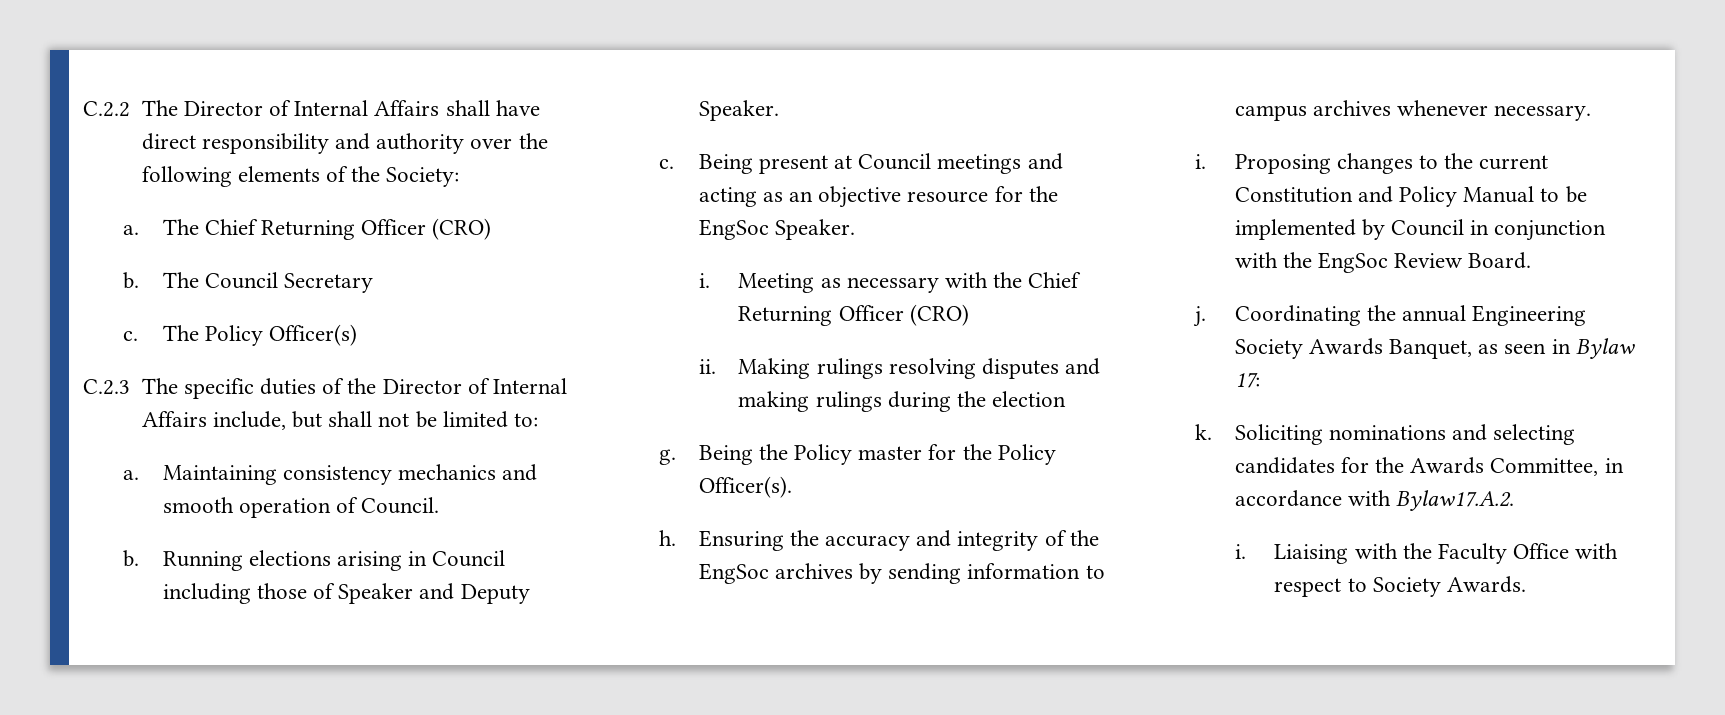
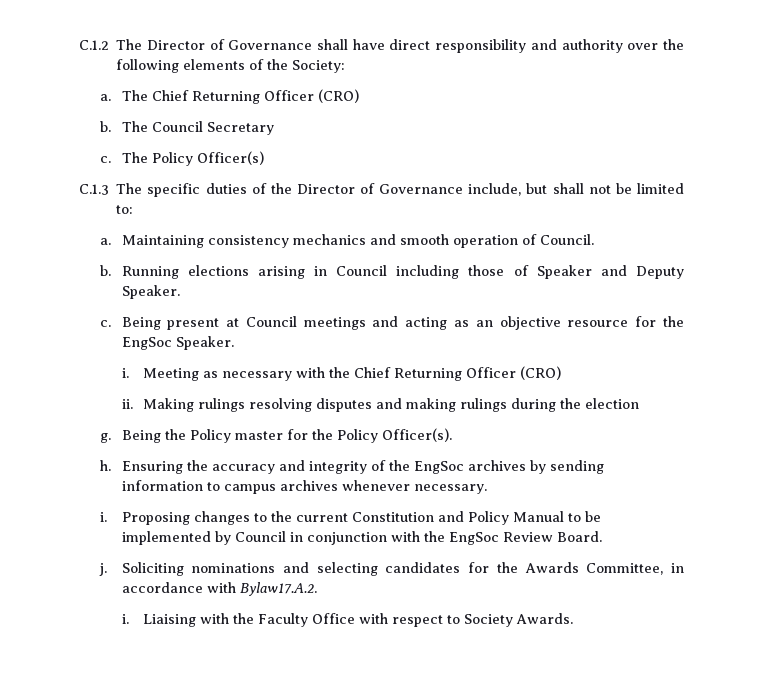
[83,101,130,117] C.2.2 -> [79,40,109,50] C.1.2
[294,100,440,116] Internal Affairs -> [228,40,313,50] Governance
[83,379,130,395] C.2.3 -> [79,184,109,195] C.1.3
[492,378,567,394] [141,411,207,427] Internal Affairs -> [379,184,464,194] Governance
[1234,305,1587,326] [1234,338,1635,359] [1234,372,1260,388] [1194,424,1212,440] Coordinating the annual Engineering Society Awards Banquet, as seen in Bylaw 17: // k. -> (108, 569) none

